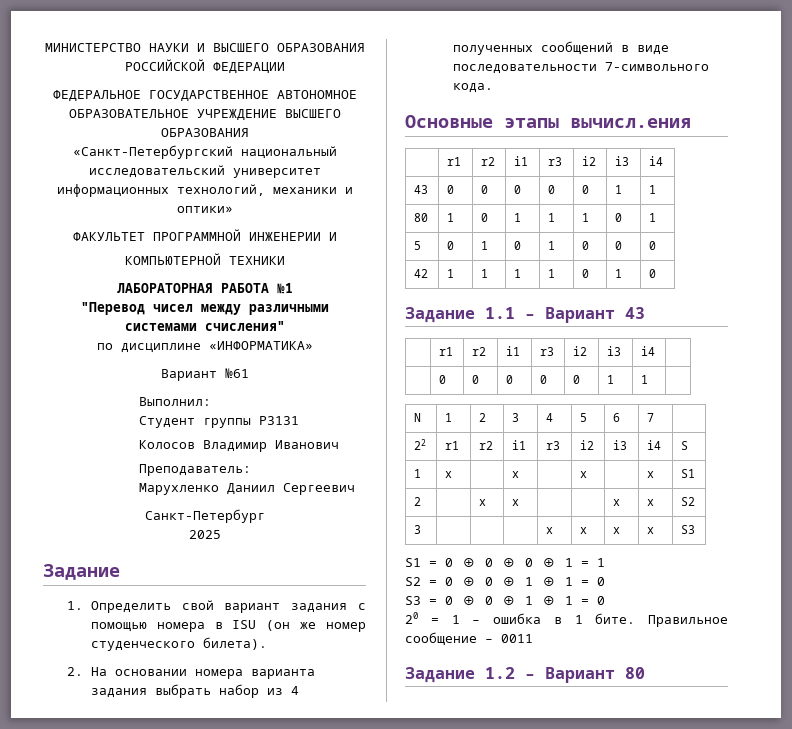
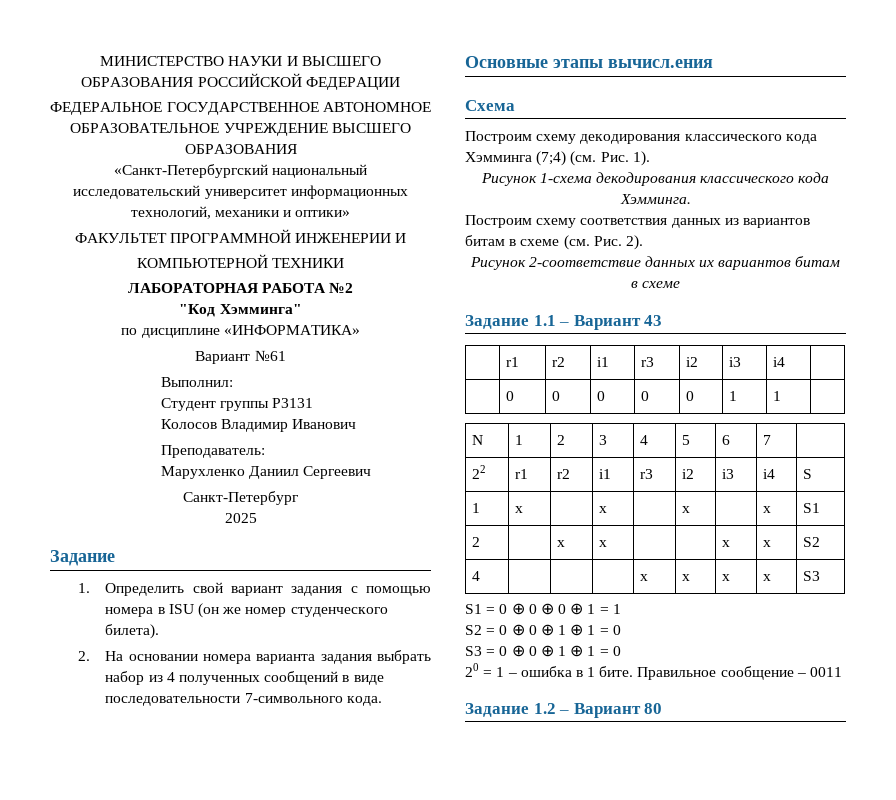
[276,283,293,294] [80,302,329,315] [124,321,285,331] №1 // "Перевод чисел между различными системами счисления" -> [329,282,354,293] [179,304,302,317] №2 // "Код Хэмминга"
[447,157,462,166] [481,157,496,166] [514,156,529,166] [548,157,563,166] [582,156,597,166] [615,156,630,166] [649,156,664,166] [414,185,429,194] [447,185,455,194] [481,185,489,194] [514,185,522,194] [548,185,556,194] [582,185,590,194] [615,185,623,194] [649,185,657,194] [414,213,429,222] [447,213,455,222] [481,213,489,222] [514,213,522,222] [548,213,556,222] [582,213,590,222] [615,213,623,222] [649,213,657,222] [414,241,422,250] [447,241,455,250] [481,241,489,250] [514,241,522,250] [548,241,556,250] [582,241,590,250] [615,241,623,250] [649,241,657,250] [414,269,429,278] [447,269,455,278] [481,269,489,278] [514,269,522,278] [548,269,556,278] [582,269,590,278] [615,269,623,278] [649,269,657,278] // | r1 | r2 | i1 | r3 | i2 | i3 | i4 // 43 | 0 | 0 | 0 | 0 | 0 | 1 | 1 // 80 | 1 | 0 | 1 | 1 | 1 | 0 | 1 // 5 | 0 | 1 | 0 | 1 | 0 | 0 | 0 // 42 | 1 | 1 | 1 | 1 | 0 | 1 | 0 -> [465,100,515,111] [465,131,817,144] [465,151,650,166] [480,172,830,186] [619,194,691,204] [465,215,810,228] [465,235,643,250] [469,256,841,270] [630,281,681,288] // Схема // Построим схему декодирования классического кода Хэмминга (7;4) (см. Рис. 1). // Рисунок 1-схема декодирования классического кода Хэмминга. // Построим схему соответствия данных из вариантов битам в схеме (см. Рис. 2). // Рисунок 2-соответствие данных их вариантов битам в схеме
[414,525,422,534] 3 -> [471,571,480,581] 4

